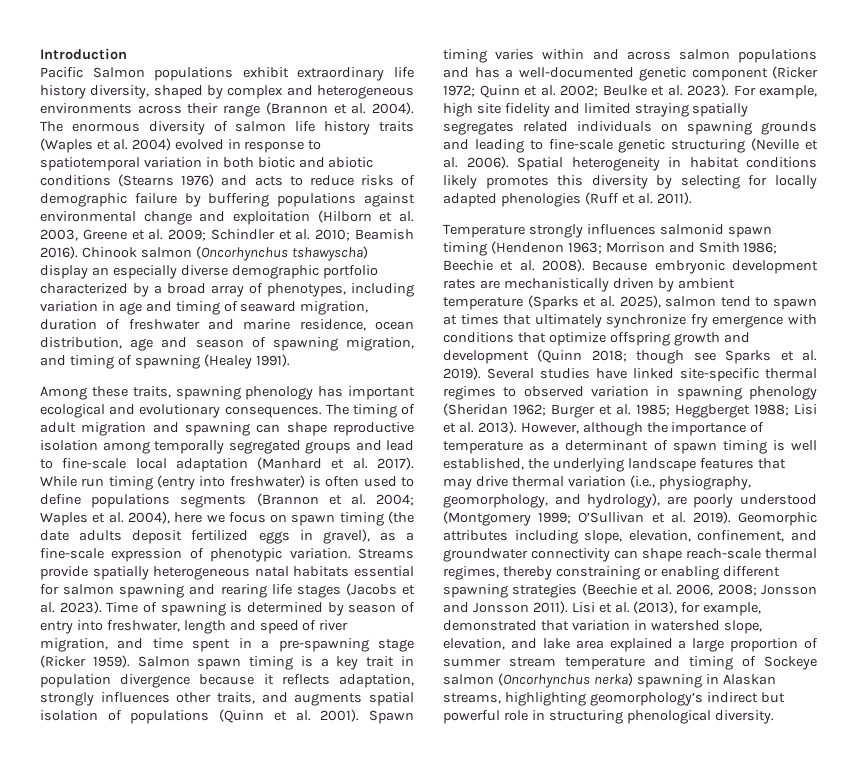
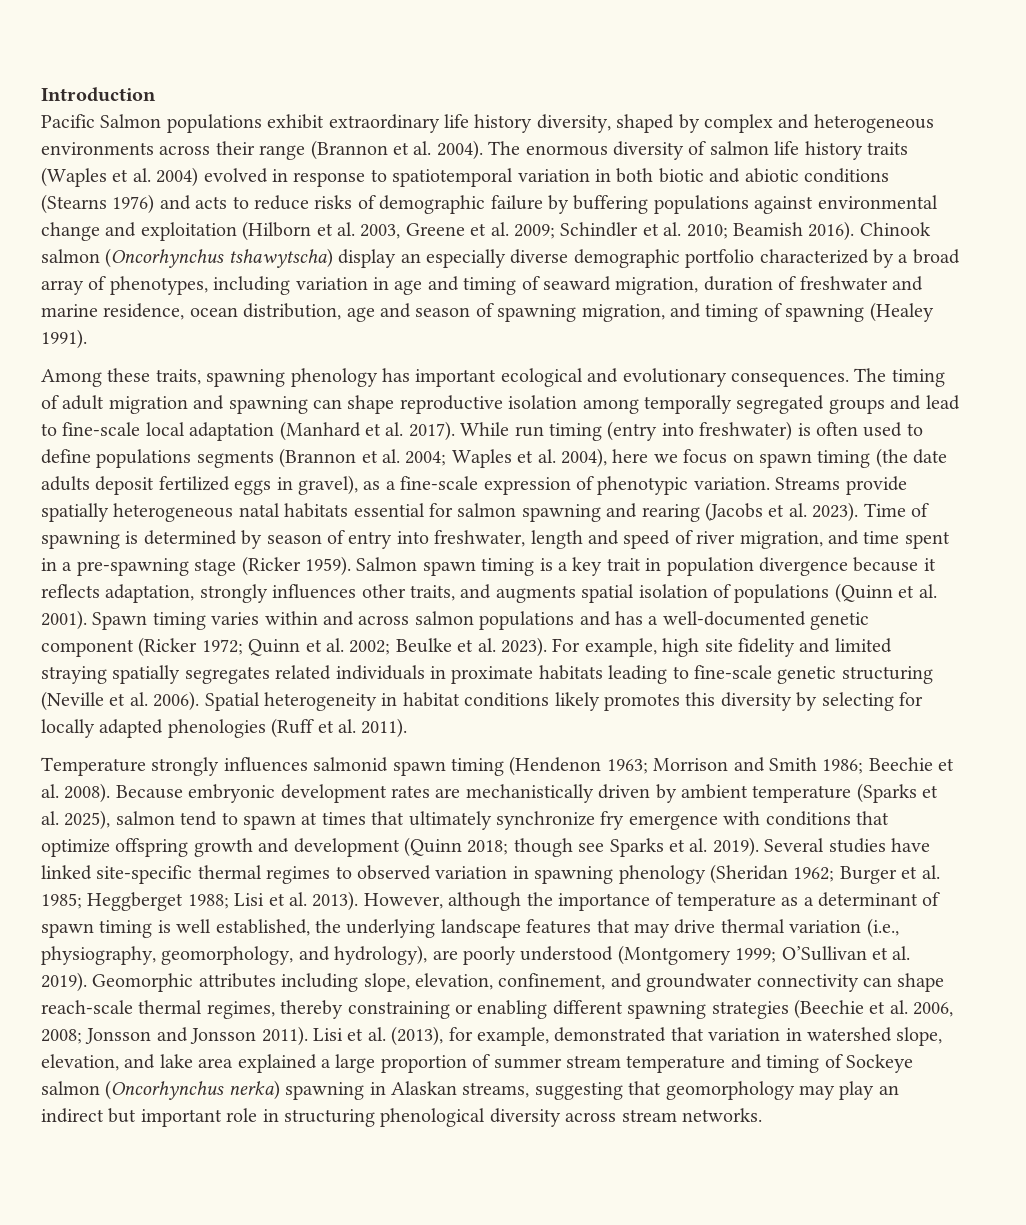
[291,246,368,261] tshawyscha) -> [228,248,333,268] tshawytscha)
[271,584,341,598] life stages -> (700, 513) none
[661,121,817,135] [443,139,469,150] on spawning grounds and -> [430,665,603,684] in proximate habitats
[504,692,703,706] highlighting geomorphology’s -> [534,1081,899,1100] suggesting that geomorphology may play an
[443,710,500,724] powerful -> [140,1109,222,1127] important
[714,710,774,724] diversity. -> [489,1108,762,1127] diversity across stream networks.

